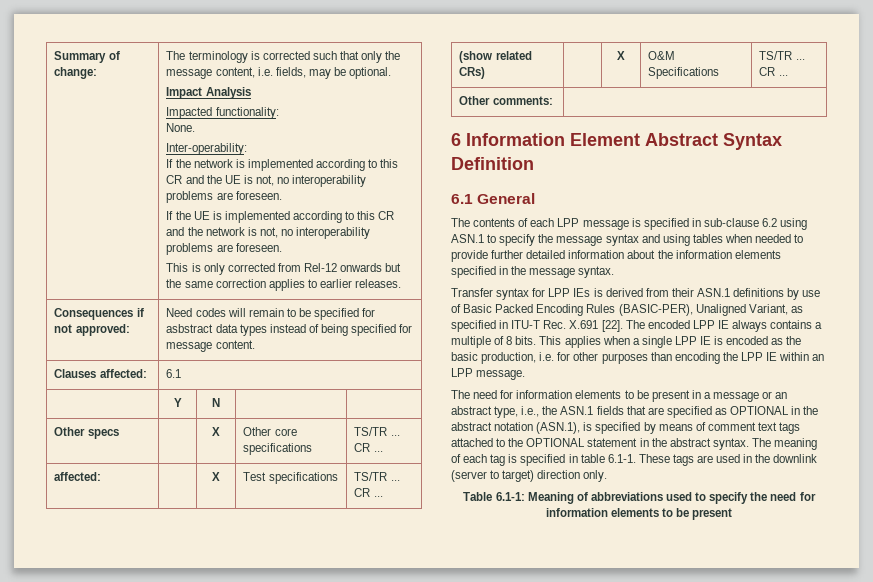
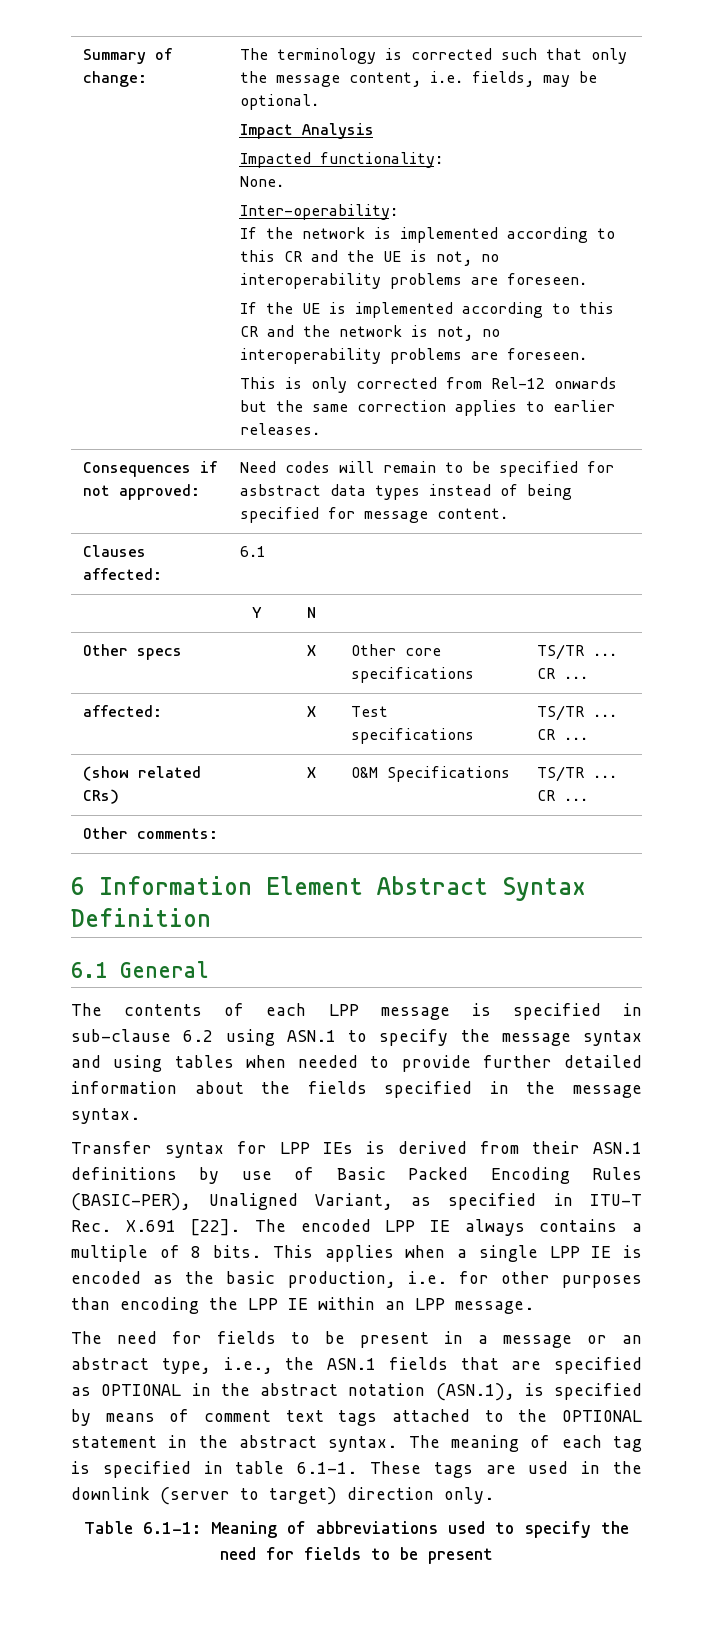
[675,250,781,259] information elements -> [307,1081,367,1094] fields
[516,390,622,399] information elements -> [217,1331,276,1344] fields
[545,508,659,517] information elements -> [304,1547,361,1560] fields

